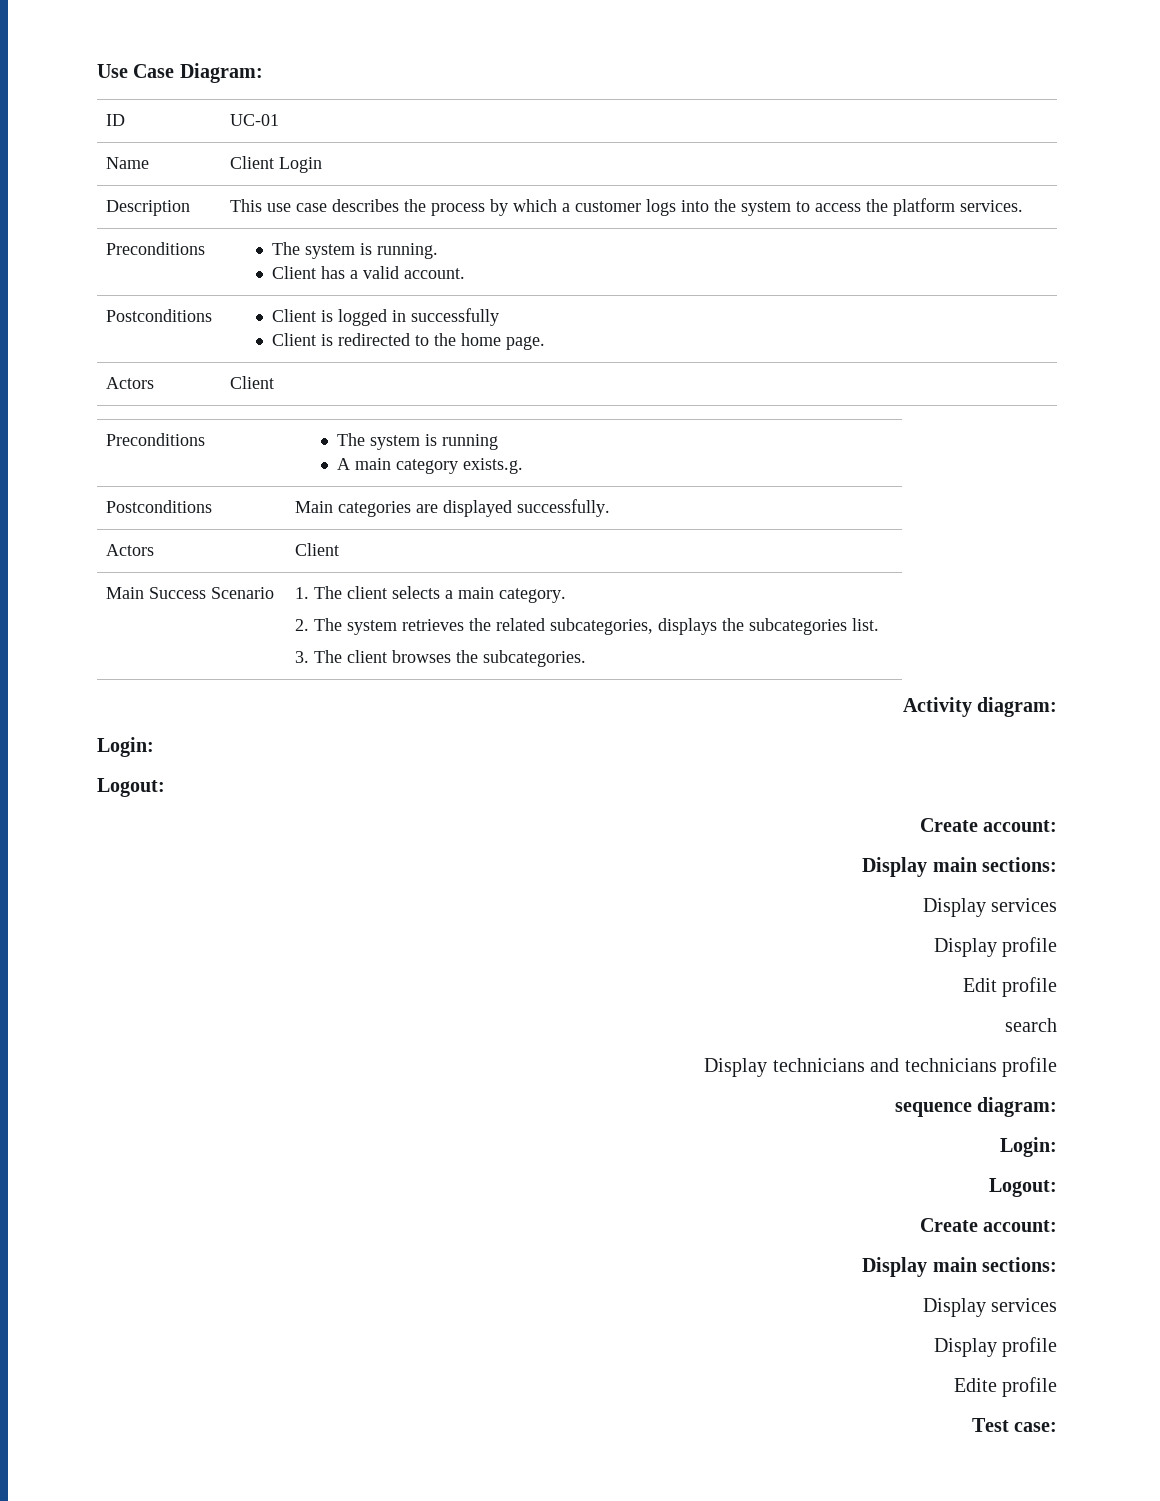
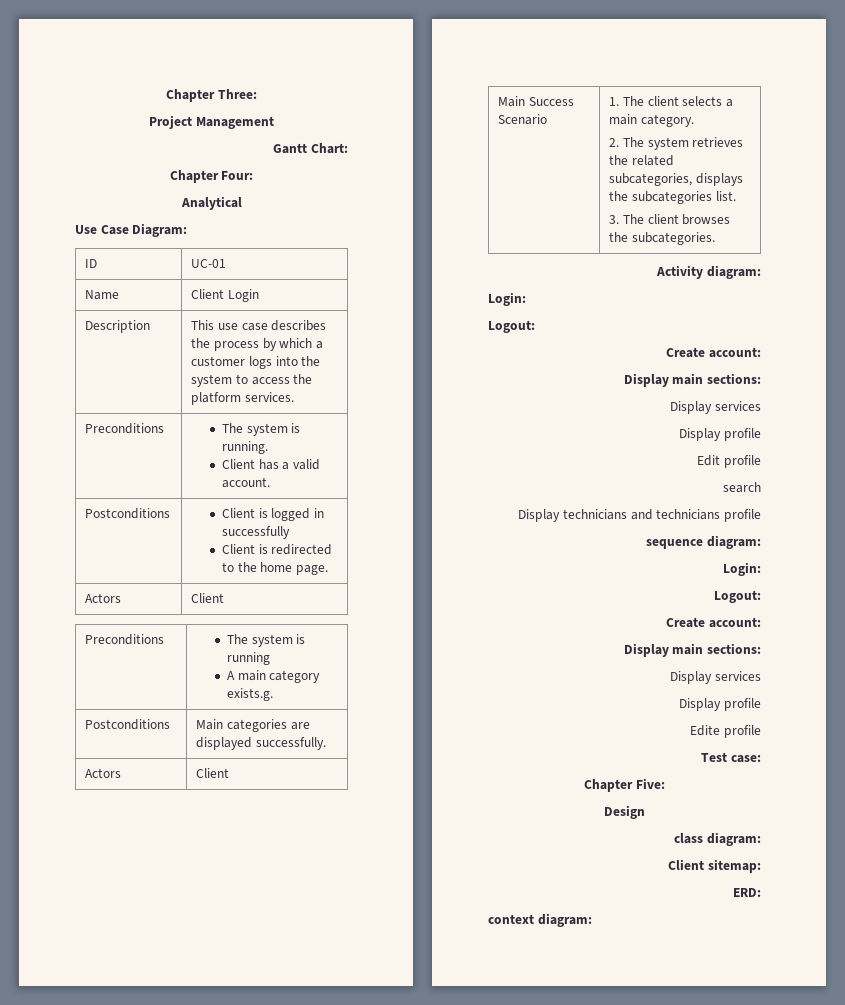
(97, 71) none -> [166,89,257,102] [149,115,274,129] [273,143,348,154] [169,170,254,183] [180,196,242,210] Chapter Three: // Project Management // Gantt Chart: // Chapter Four: // Analytical //
(1057, 1427) none -> [584,778,665,792] [604,805,645,819] [674,832,761,846] [668,859,761,873] [733,888,761,897] [488,913,592,927] // Chapter Five: // Design // class diagram: // Client sitemap: // ERD: // context diagram:

